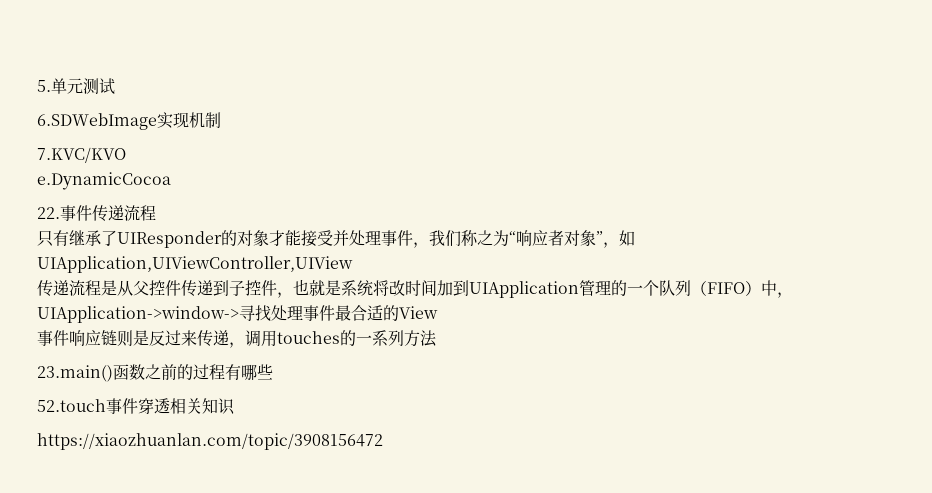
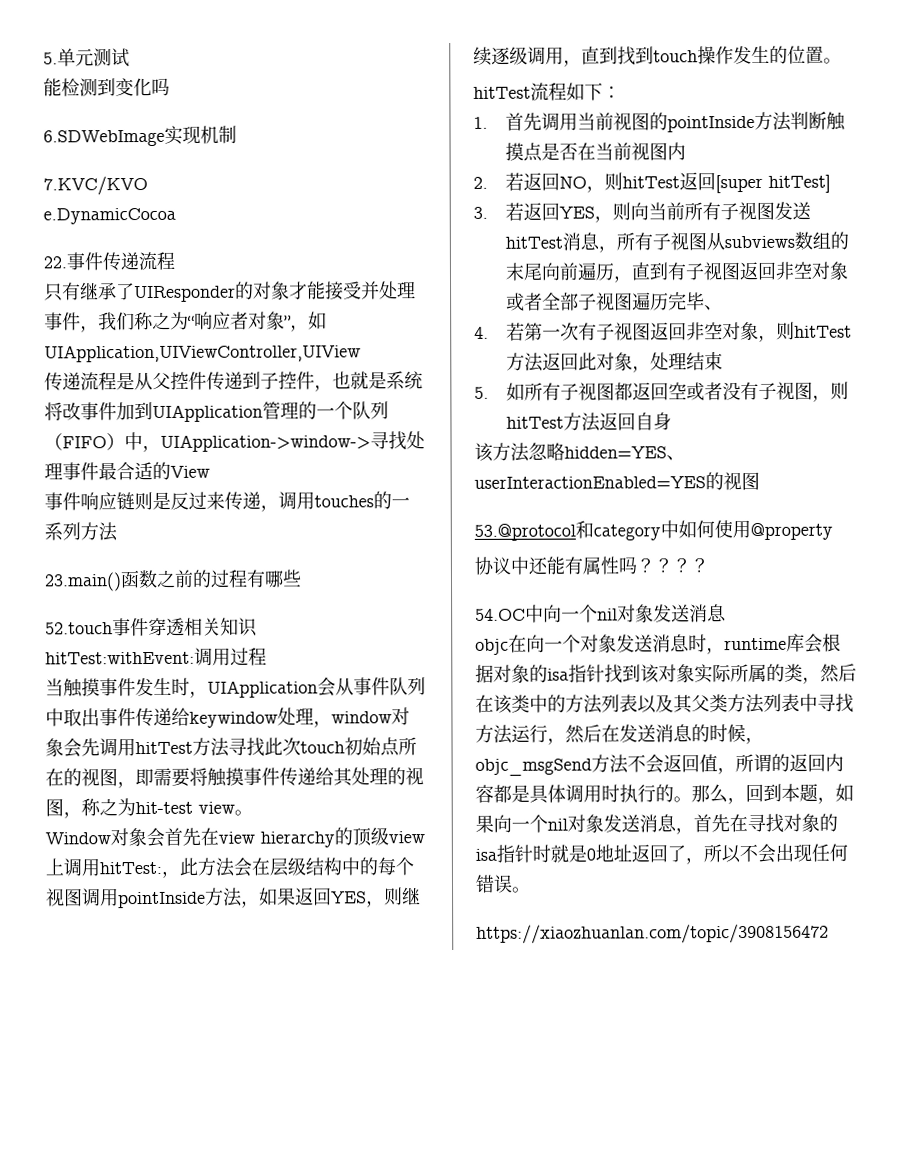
(115, 86) none -> [43,77,170,97] // 能检测到变化吗
[405,280,437,296] 时间 -> [80,402,117,421] 事件
(235, 406) none -> [45,647,267,666] [45,677,426,698] [45,707,410,728] [45,737,417,758] [45,767,424,789] [45,798,253,819] [45,827,425,848] [45,857,414,878] [46,887,421,909] [473,45,842,67] [473,82,621,101] [473,111,846,133] [504,142,686,162] [473,172,831,194] [473,201,811,223] [504,231,849,253] [504,261,848,283] [505,291,723,311] [474,321,852,342] [505,352,723,373] [474,381,849,402] [505,412,672,432] [474,442,685,462] [474,471,760,491] [474,520,833,541] [474,556,709,575] [475,604,727,623] [475,633,841,655] [475,663,857,684] [475,693,854,714] [475,724,764,745] [475,753,844,776] [475,783,854,805] [475,813,838,835] [475,843,848,865] [475,874,531,893] // hitTest:withEvent:调用过程 // 当触摸事件发生时，UIApplication会从事件队列中取出事件传递给keywindow处理，window对象会先调用hitTest方法寻找此次touch初始点所在的视图，即需要将触摸事件传递给其处理的视图，称之为hit-test view。 // Window对象会首先在view hierarchy的顶级view上调用hitTest:，此方法会在层级结构中的每个视图调用pointInside方法，如果返回YES，则继续逐级调用，直到找到touch操作发生的位置。 // hitTest流程如下： // 1.首先调用当前视图的pointInside方法判断触摸点是否在当前视图内 // 2.若返回NO，则hitTest返回[super hitTest] // 3.若返回YES，则向当前所有子视图发送hitTest消息，所有子视图从subviews数组的末尾向前遍历，直到有子视图返回非空对象或者全部子视图遍历完毕、 // 4.若第一次有子视图返回非空对象，则hitTest方法返回此对象，处理结束 // 5.如所有子视图都返回空或者没有子视图，则hitTest方法返回自身 // 该方法忽略hidden=YES、userInteractionEnabled=YES的视图 // 53.@protocol和category中如何使用@property // 协议中还能有属性吗？？？？ // 54.OC中向一个nil对象发送消息 // objc在向一个对象发送消息时，runtime库会根据对象的isa指针找到该对象实际所属的类，然后在该类中的方法列表以及其父类方法列表中寻找方法运行，然后在发送消息的时候，objc_msgSend方法不会返回值，所谓的返回内容都是具体调用时执行的。那么，回到本题，如果向一个nil对象发送消息，首先在寻找对象的isa指针时就是0地址返回了，所以不会出现任何错误。

